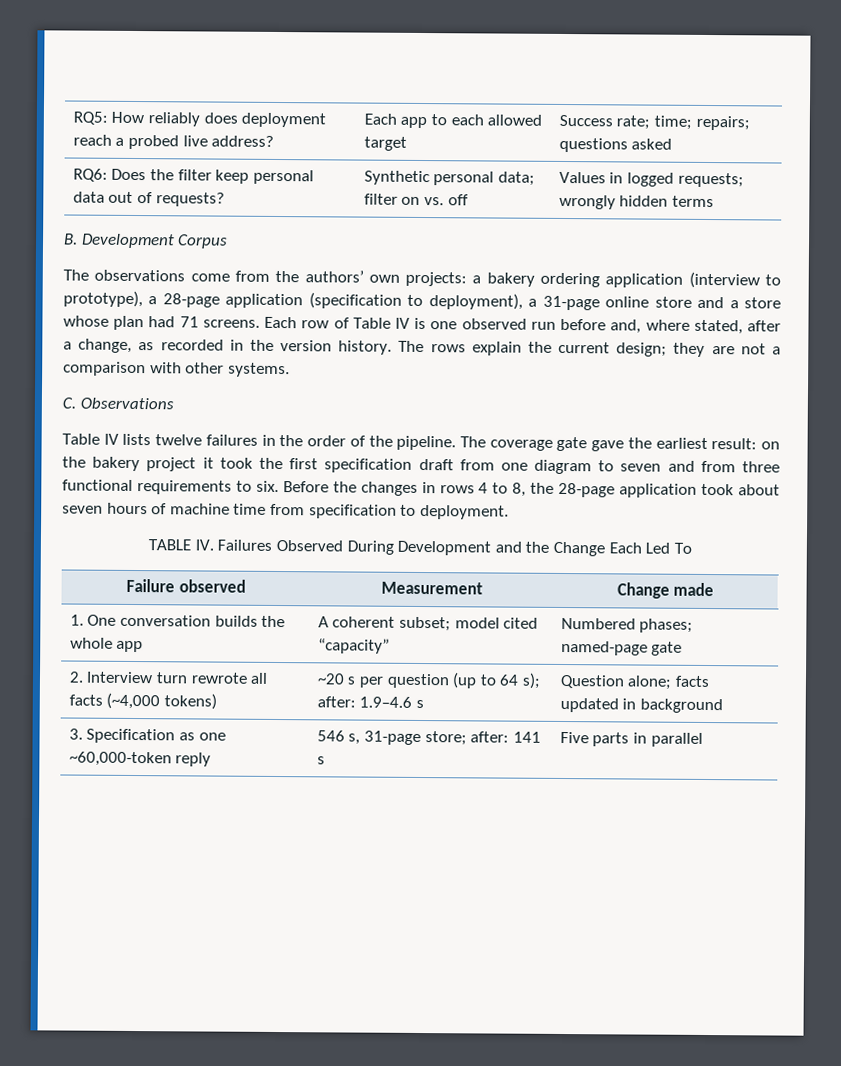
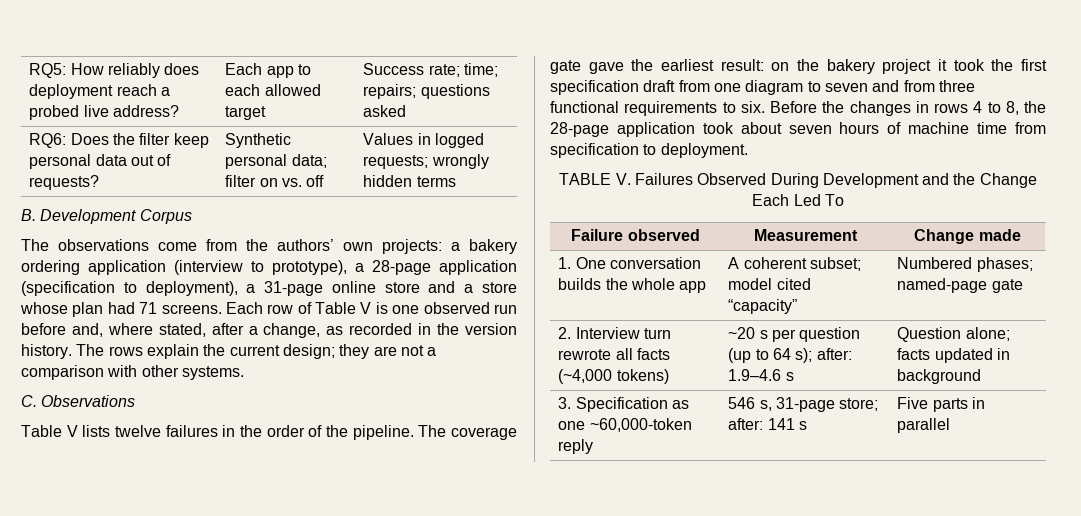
[395,317,411,329] IV -> [360,302,372,314] V
[103,433,119,445] IV -> [66,425,78,437] V
[194,539,214,551] IV. -> [615,173,631,185] V.

